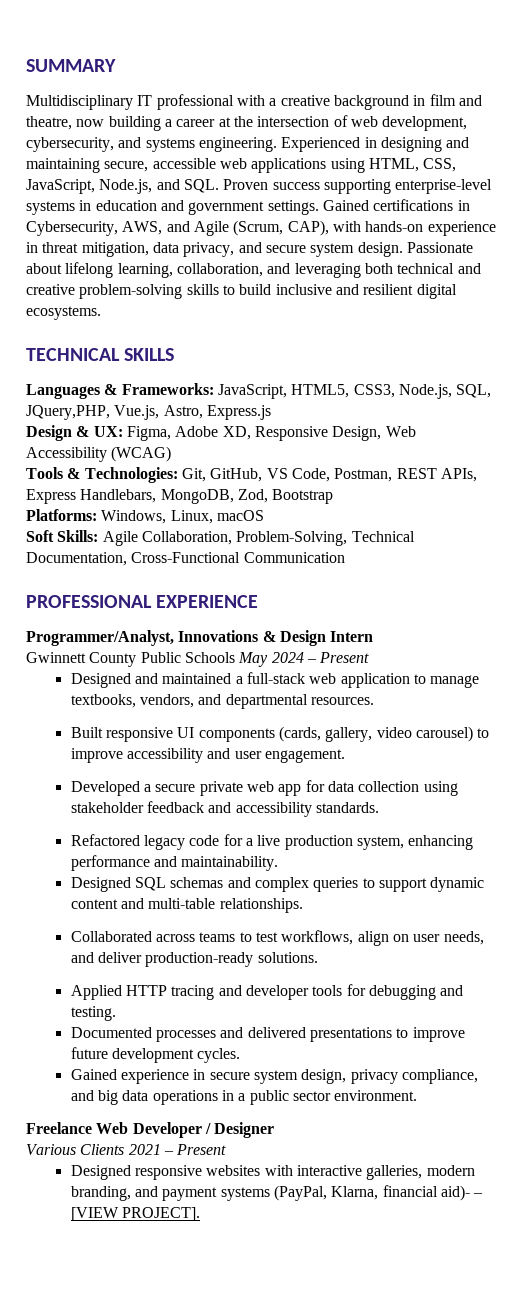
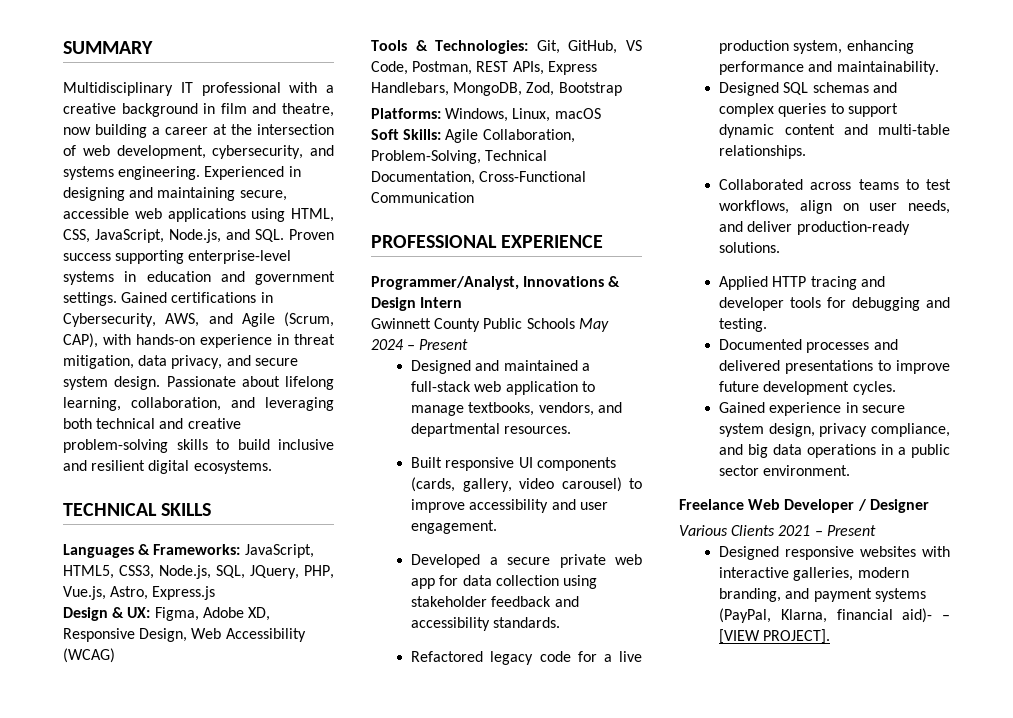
[26,405,110,420] JQuery,PHP, -> [250,565,334,579] JQuery, PHP,

